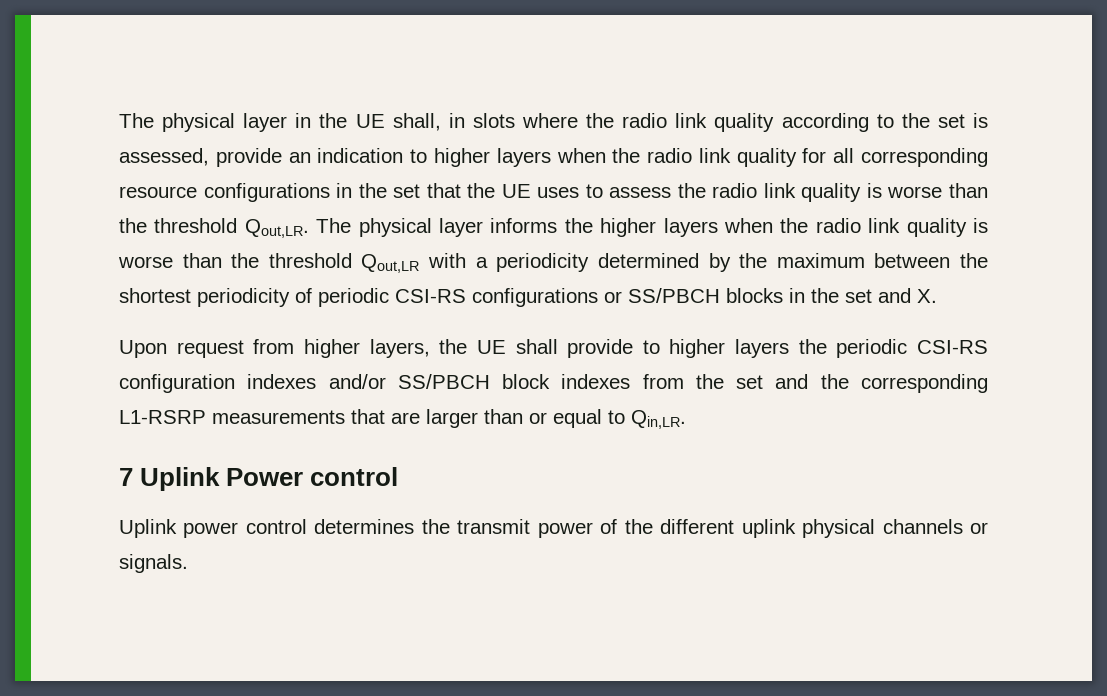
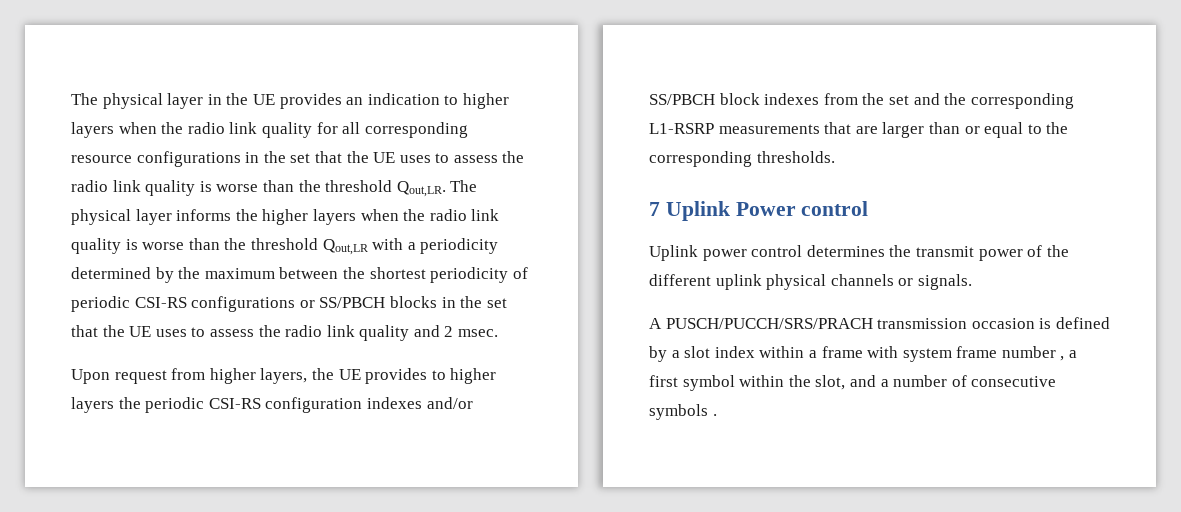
[392,113,988,132] [119,148,282,167] shall, in slots where the radio link quality according to the set is assessed, provide -> [279,93,342,109] provides
[878,288,937,303] and X. -> [71,325,499,341] that the UE uses to assess the radio link quality and 2 msec.
[515,339,634,358] shall provide -> [365,368,428,384] provides
[631,410,686,429] Qin,LR. -> [1046,122,1069,134] [649,151,835,167] the corresponding thresholds.
(188, 563) none -> [649,317,1110,329] [649,346,1078,362] [649,375,1057,391] [649,404,717,420] // A PUSCH/PUCCH/SRS/PRACH transmission occasion is defined by a slot index within a frame with system frame number , a first symbol within the slot, and a number of consecutive symbols .

